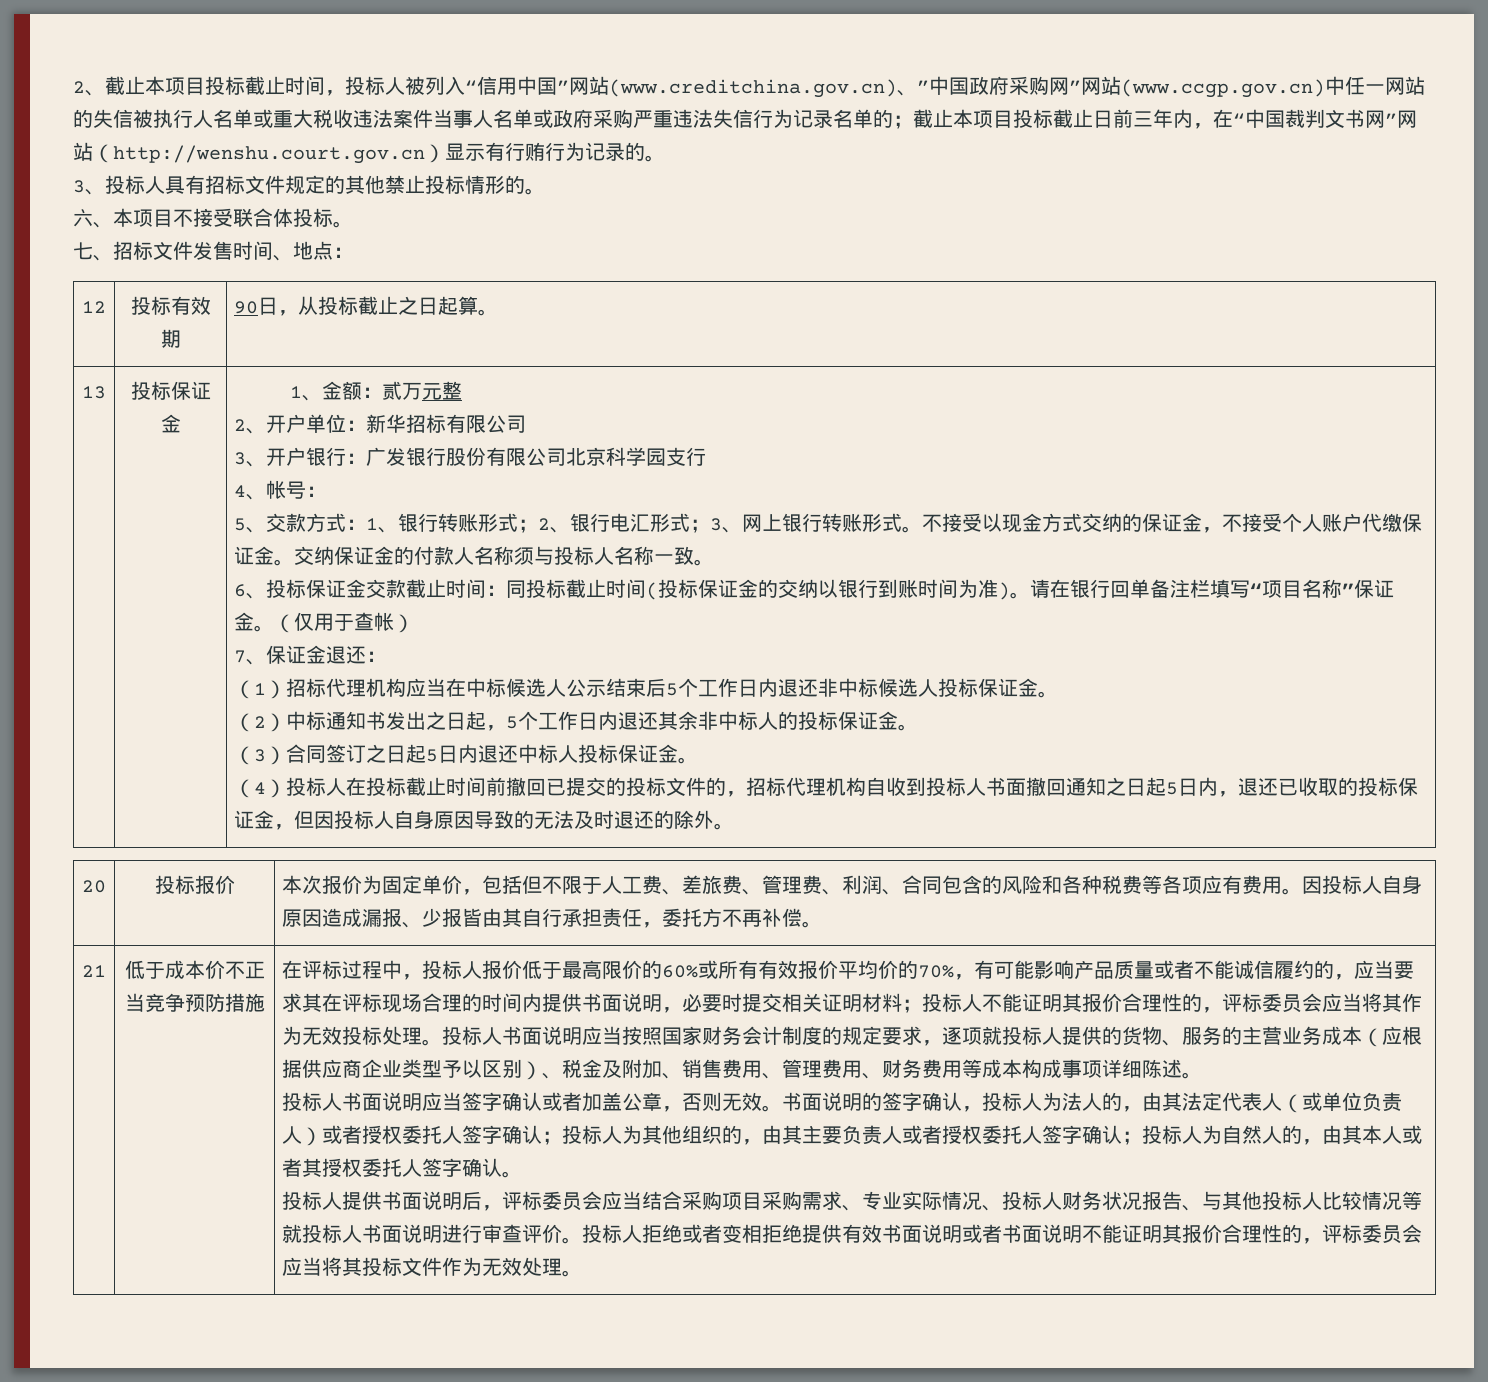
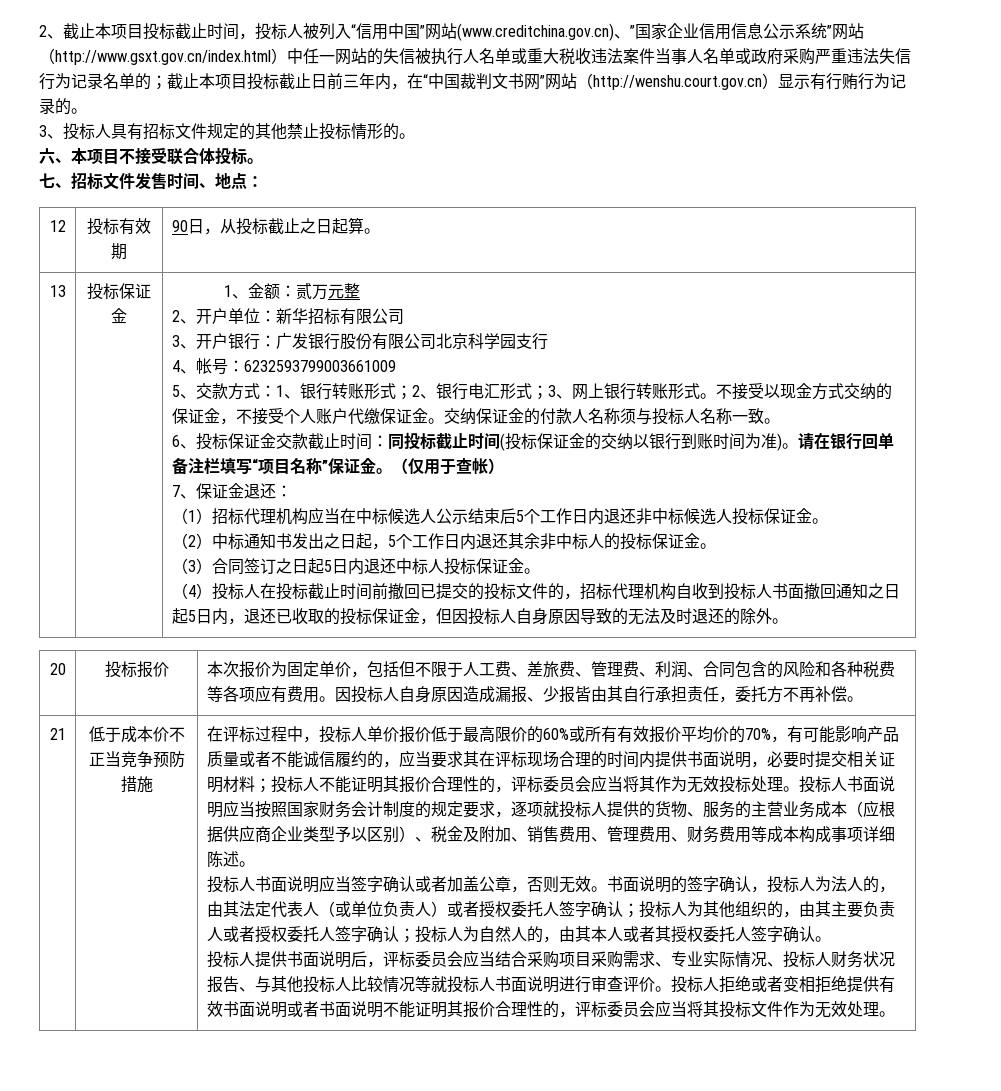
[929,76,1325,98] 中国政府采购网”网站(www.ccgp.gov.cn) -> [635,23,864,40] [39,48,287,65] 国家企业信用信息公示系统”网站（http://www.gsxt.gov.cn/index.html）
(327, 491) none -> [243,360,396,372] 6232593799003661009
(483, 970) none -> [366,726,399,742] 单价

